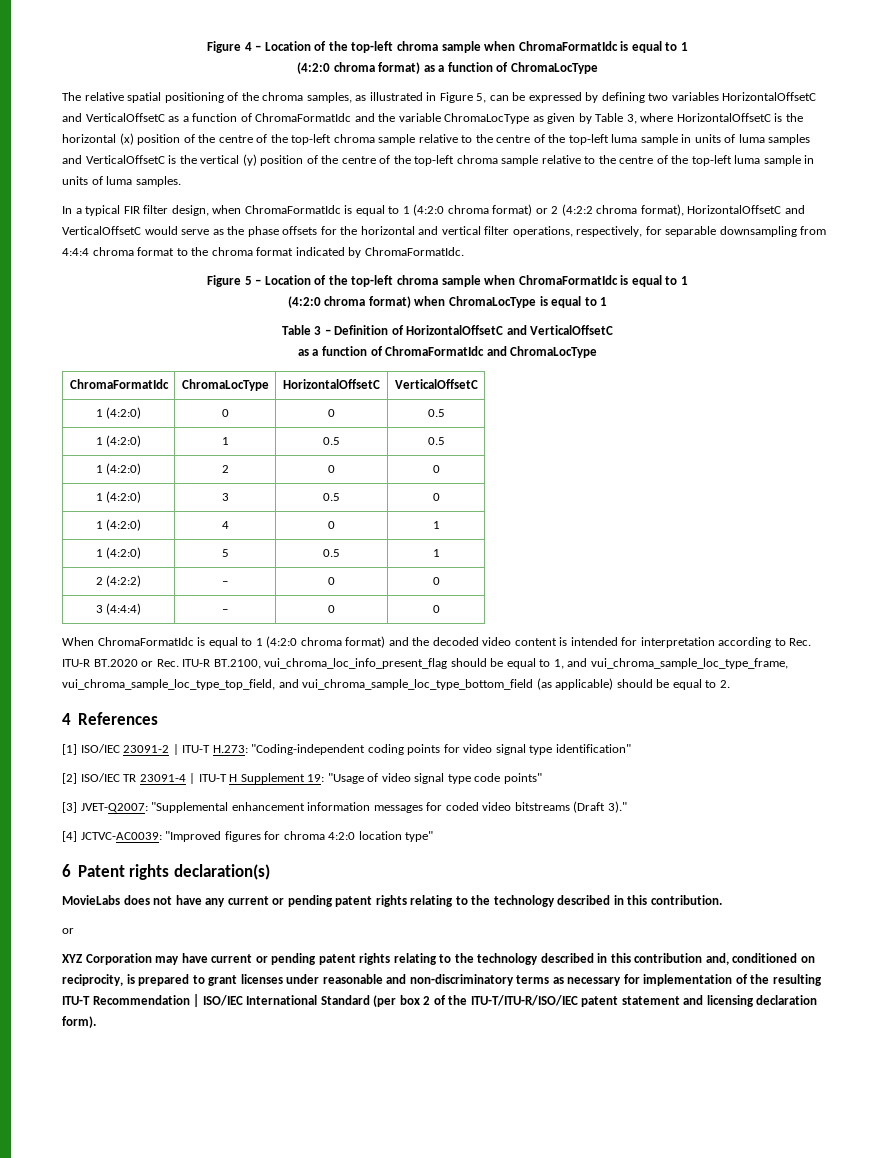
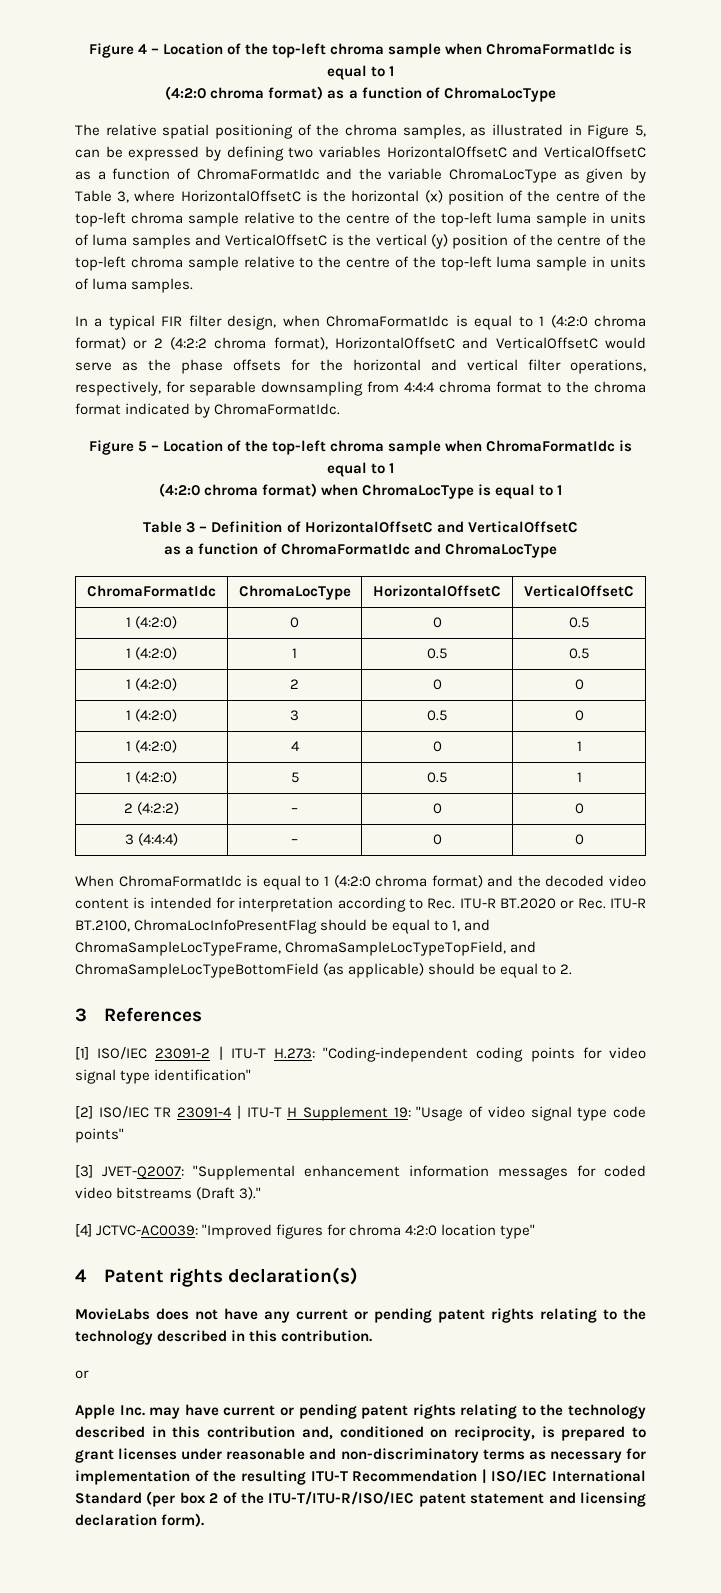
[264,658,448,669] vui_chroma_loc_info_present_flag -> [134,919,318,934] ChromaLocInfoPresentFlag
[590,658,788,669] [62,679,534,690] vui_chroma_sample_loc_type_frame, vui_chroma_sample_loc_type_top_field, and vui_chroma_sample_loc_type_bottom_field -> [75,941,537,956] [75,963,319,978] ChromaSampleLocTypeFrame, ChromaSampleLocTypeTopField, and ChromaSampleLocTypeBottomField
[62,713,71,725] 4 -> [75,1008,87,1022] 3
[62,864,71,877] 6 -> [75,1269,87,1282] 4
[62,953,152,965] XYZ Corporation -> [75,1404,145,1419] Apple Inc.

